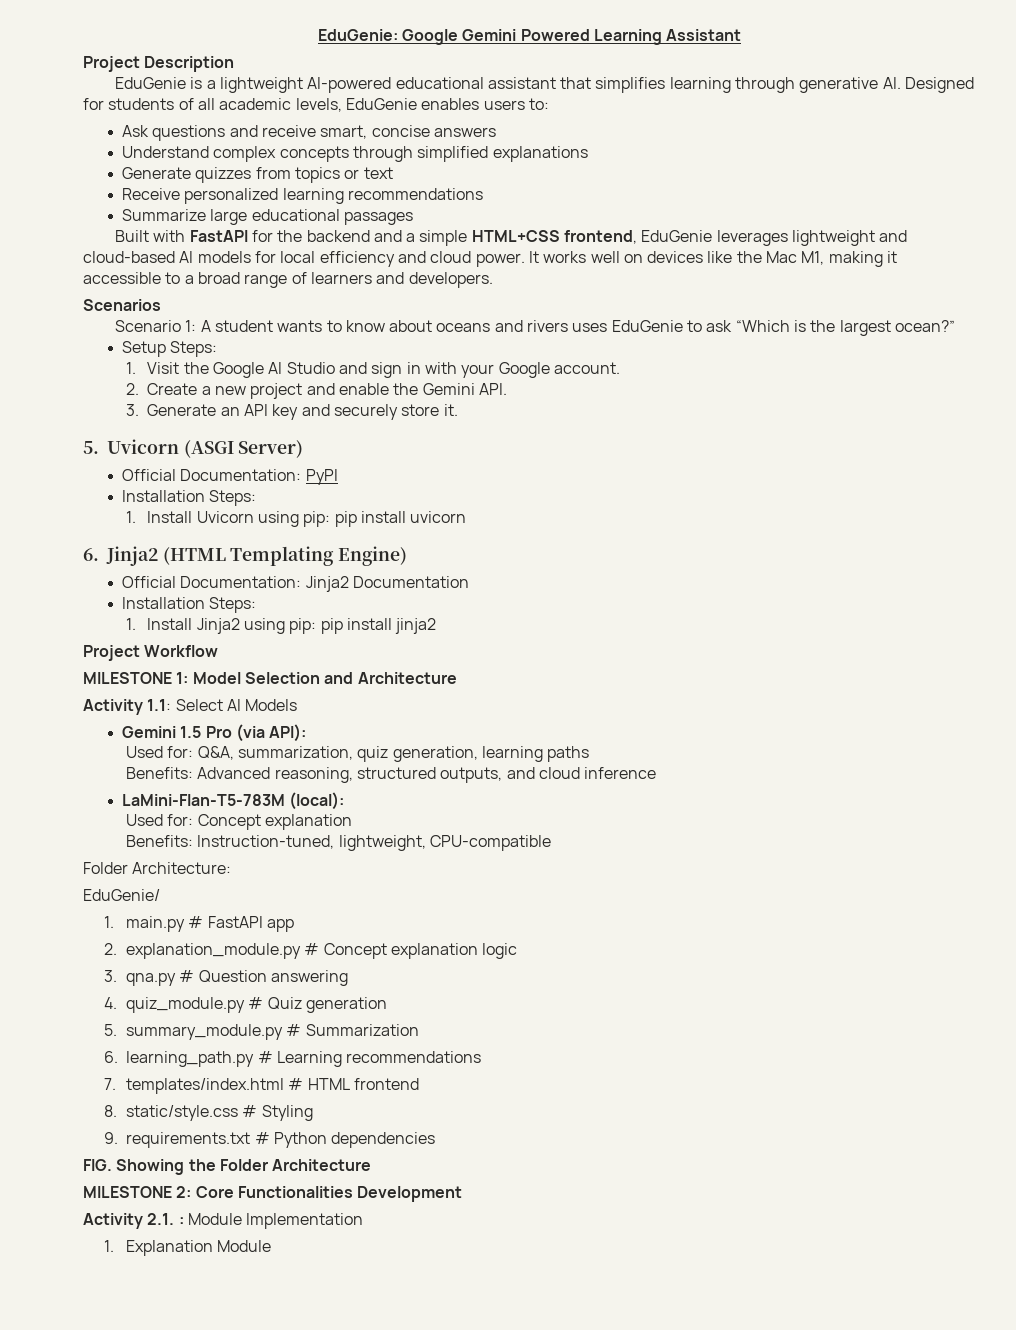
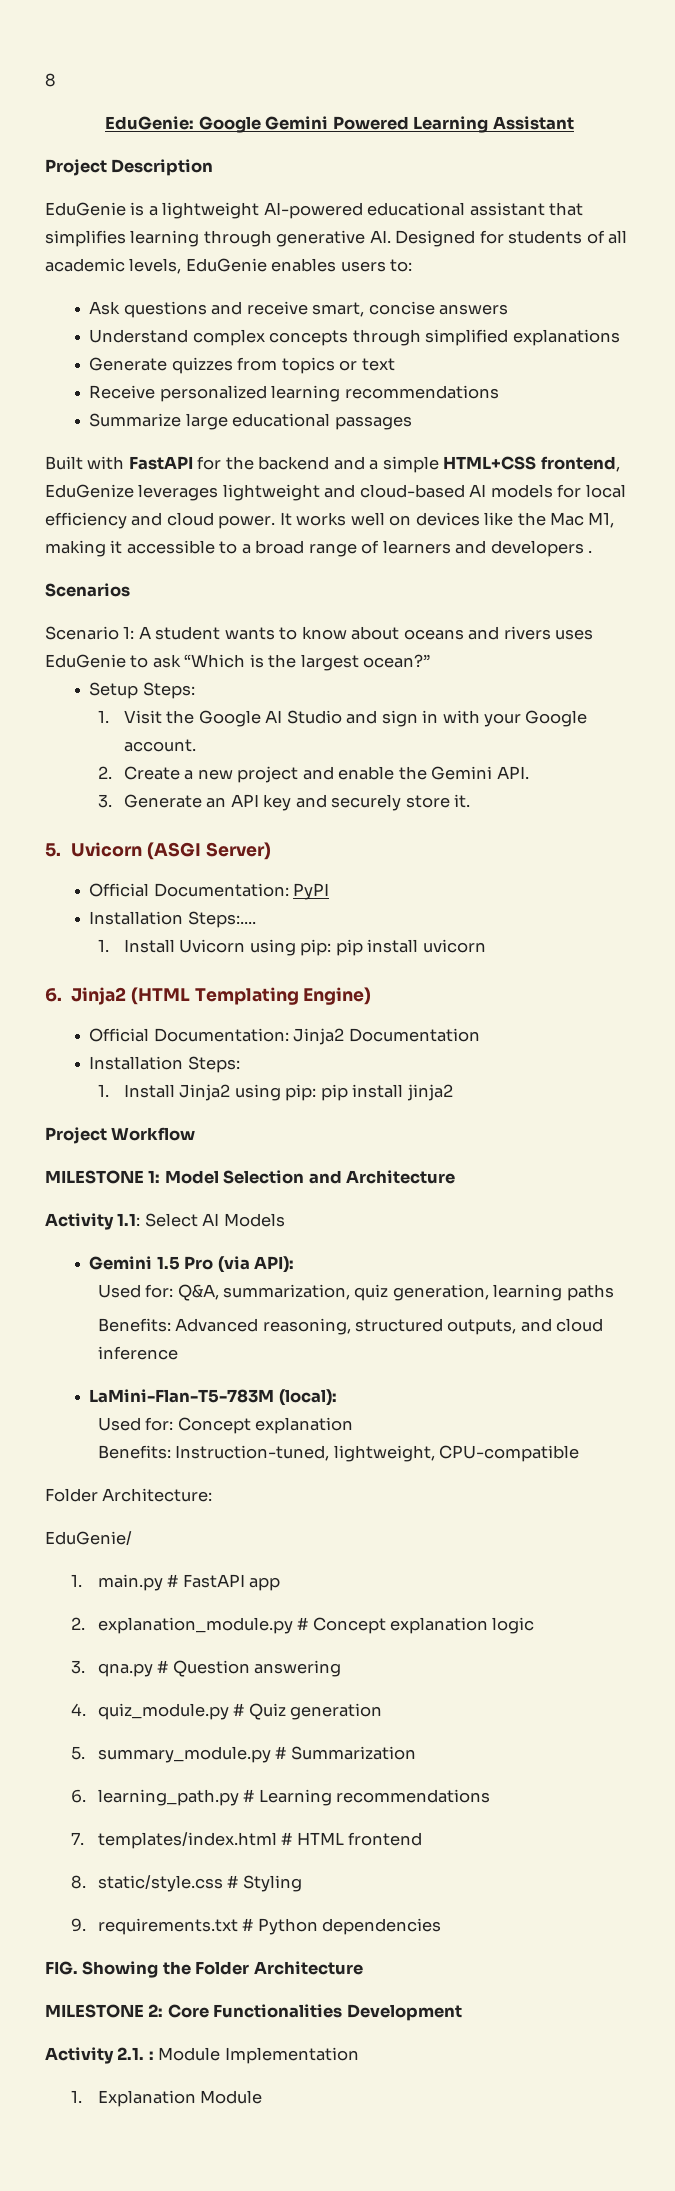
(317, 35) none -> [45,73,56,87] 8 //
[641,230,713,242] EduGenie -> [45,484,134,498] EduGenize
[408,272,493,288] developers. -> [490,540,593,557] developers .
[209,490,257,506] Steps: -> [187,911,256,928] Steps:....

